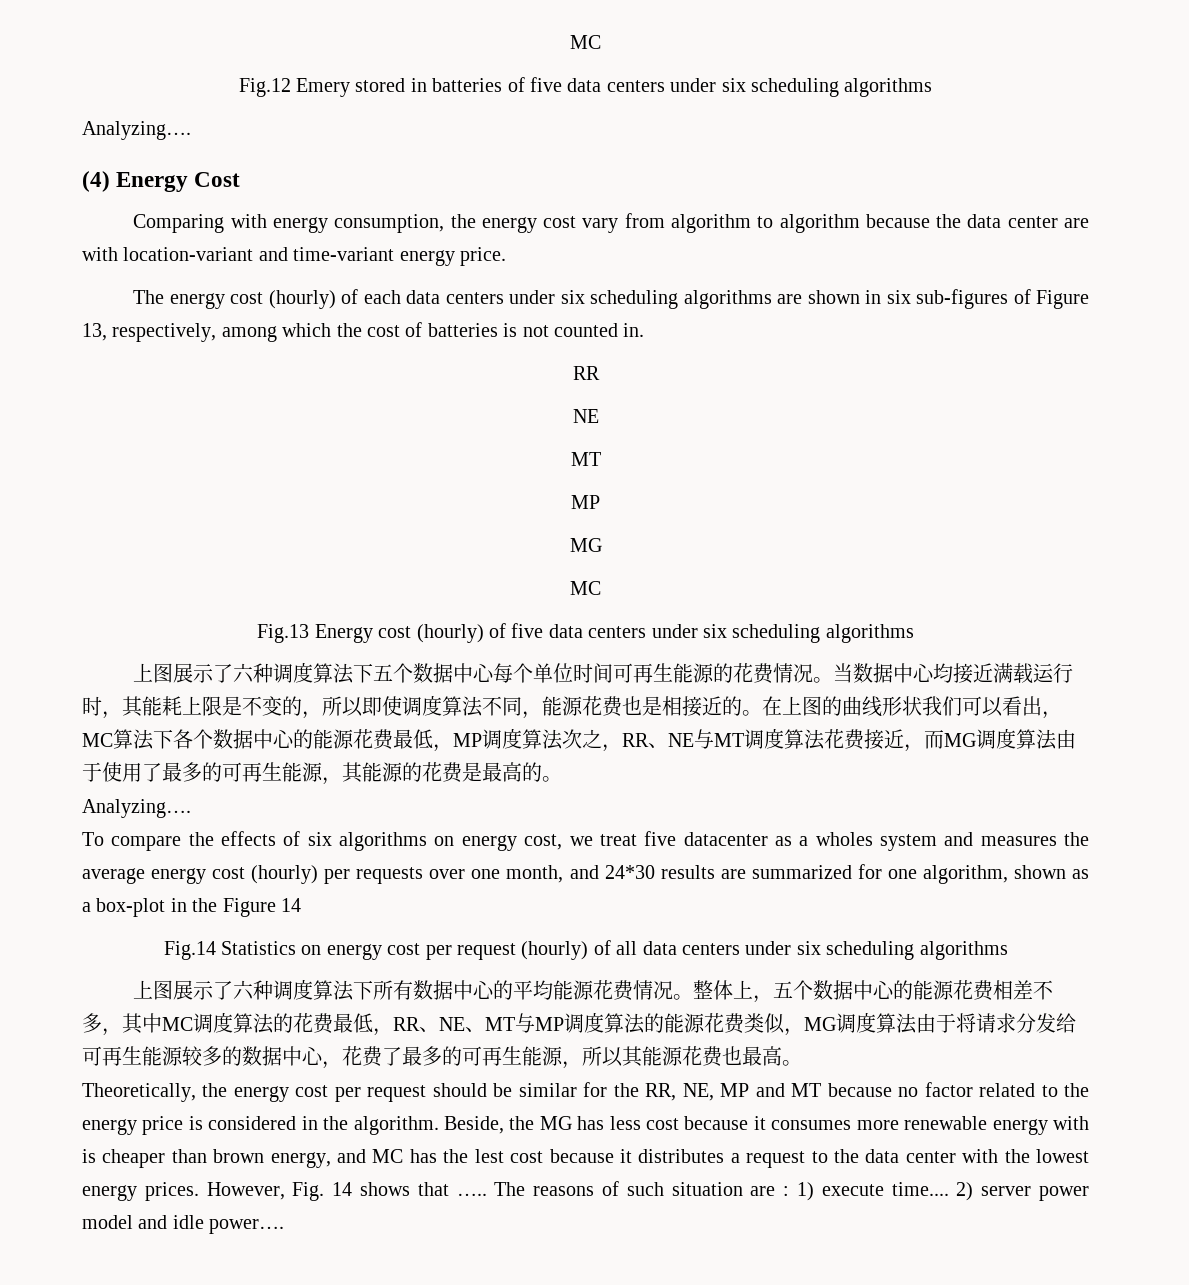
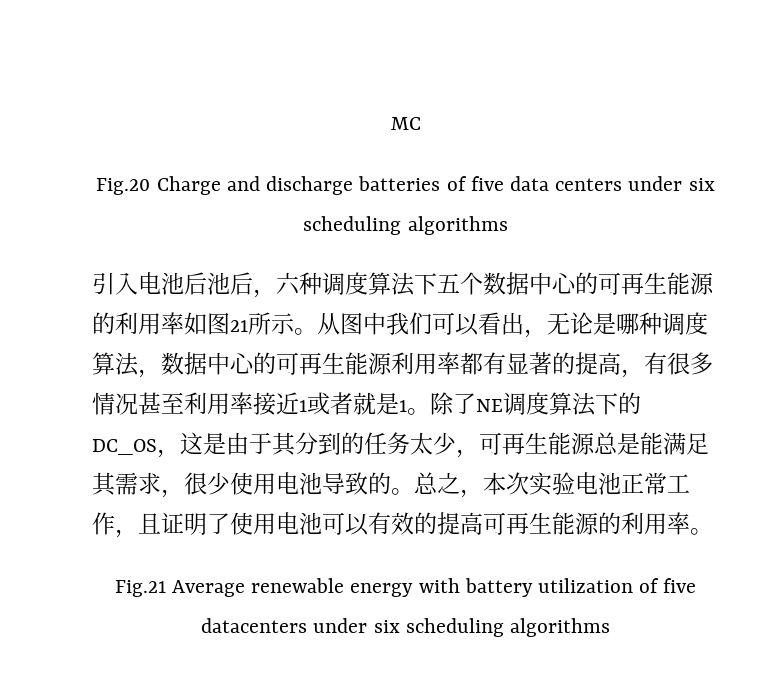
[570,35,601,49] [238,78,427,97] MC // Fig.12 Emery stored in -> [390,117,421,130] [96,176,354,195] MC // Fig.20 Charge and discharge
[82,121,191,140] [82,171,241,192] [133,213,1090,233] [82,247,506,266] [133,289,1089,309] [82,322,645,342] [572,366,600,380] [572,409,599,423] [570,452,601,466] [571,495,600,509] [569,538,602,552] [570,581,601,595] [257,623,914,643] [133,663,234,683] Analyzing…. // (4) Energy Cost // Comparing with energy consumption, the energy cost vary from algorithm to algorithm because the data center are with location-variant and time-variant energy price. // The energy cost (hourly) of each data centers under six scheduling algorithms are shown in six sub-figures of Figure 13, respectively, among which the cost of batteries is not counted in. // RR // NE // MT // MP // MG // MC // Fig.13 Energy cost (hourly) of five data centers under six scheduling algorithms // 上图展示了 -> [92,272,276,298] 引入电池后池后，
[493,663,1074,684] [82,695,1062,719] [82,728,1076,752] [82,762,562,785] [82,799,191,818] [82,831,1090,851] [82,864,1089,884] [82,898,301,917] [163,940,1008,960] [133,979,1054,1003] [82,1012,1076,1036] [82,1046,802,1069] [82,1082,1089,1102] [82,1116,1090,1135] [82,1149,1089,1168] [82,1181,1089,1201] [82,1215,285,1234] 每个单位时间可再生能源的花费情况。当数据中心均接近满载运行时，其能耗上限是不变的，所以即使调度算法不同，能源花费也是相接近的。在上图的曲线形状我们可以看出，MC算法下各个数据中心的能源花费最低，MP调度算法次之，RR、NE与MT调度算法花费接近，而MG调度算法由于使用了最多的可再生能源，其能源的花费是最高的。 // Analyzing…. // To compare the effects of six algorithms on energy cost, we treat five datacenter as a wholes system and measures the average energy cost (hourly) per requests over one month, and 24*30 results are summarized for one algorithm, shown as a box-plot in the Figure 14 // Fig.14 Statistics on energy cost per request (hourly) of all data centers under six scheduling algorithms // 上图展示了六种调度算法下所有数据中心的平均能源花费情况。整体上，五个数据中心的能源花费相差不多，其中MC调度算法的花费最低，RR、NE、MT与MP调度算法的能源花费类似，MG调度算法由于将请求分发给可再生能源较多的数据中心，花费了最多的可再生能源，所以其能源花费也最高。 // Theoretically, the energy cost per request should be similar for the RR, NE, MP and MT because no factor related to the energy price is considered in the algorithm. Beside, the MG has less cost because it consumes more renewable energy with is cheaper than brown energy, and MC has the lest cost because it distributes a request to the data center with the lowest energy prices. However, Fig. 14 shows that ….. The reasons of such situation are : 1) execute time.... 2) server power model and idle power…. -> [575,272,714,295] [92,312,708,338] [92,352,713,378] [92,392,641,416] [92,432,709,458] [92,472,690,498] [92,512,713,538] [114,578,697,597] [201,618,610,637] 的可再生能源的利用率如图21所示。从图中我们可以看出，无论是哪种调度算法，数据中心的可再生能源利用率都有显著的提高，有很多情况甚至利用率接近1或者就是1。除了NE调度算法下的DC_OS，这是由于其分到的任务太少，可再生能源总是能满足其需求，很少使用电池导致的。总之，本次实验电池正常工作，且证明了使用电池可以有效的提高可再生能源的利用率。 // Fig.21 Average renewable energy with battery utilization of five datacenters under six scheduling algorithms

